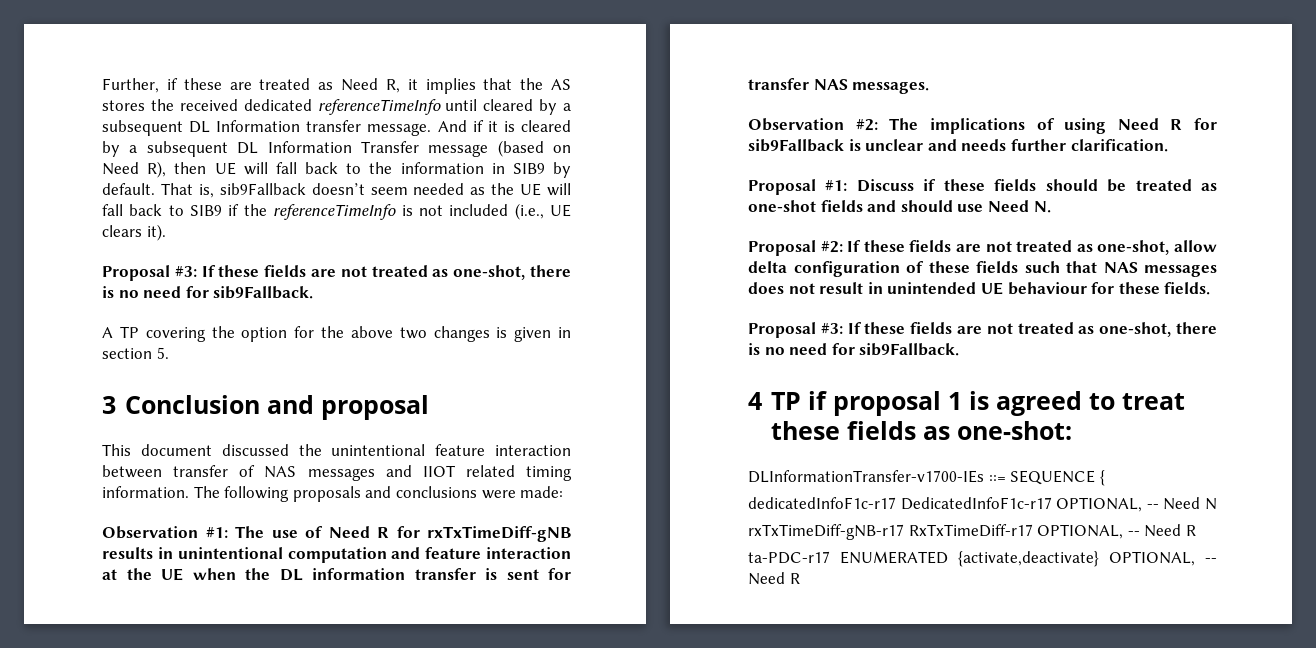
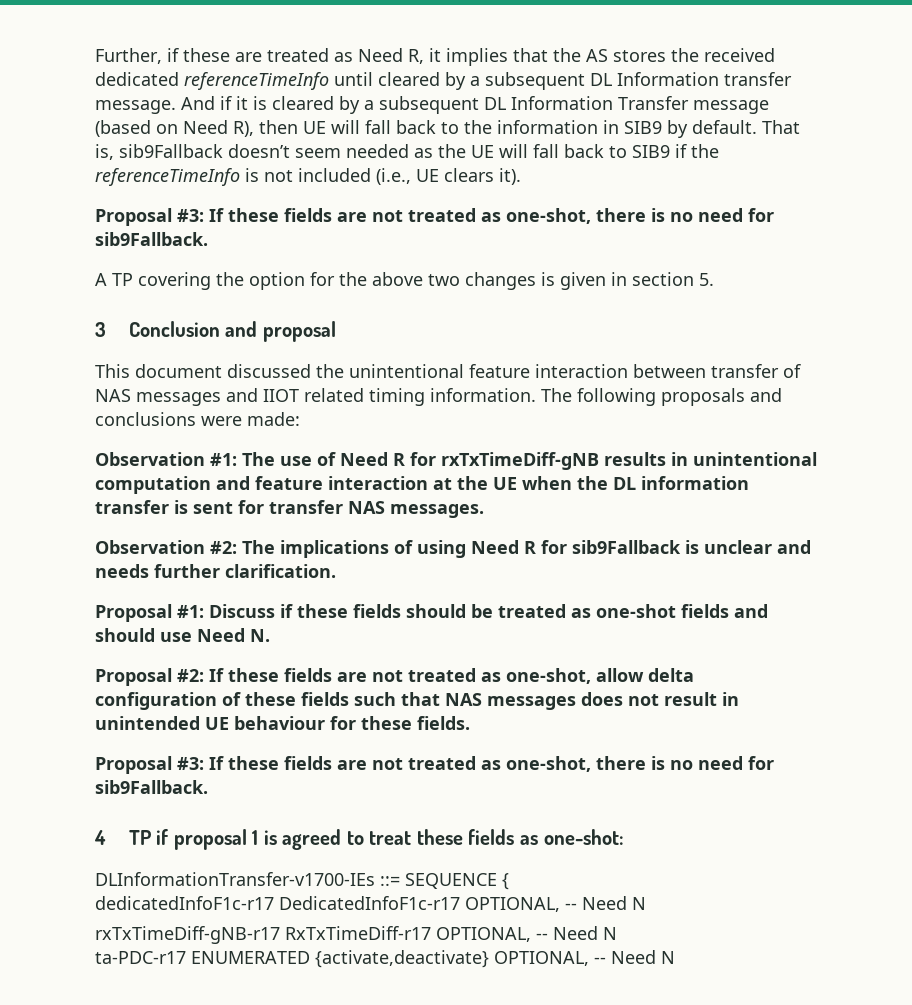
[1185,525,1196,536] R -> [603,927,617,940] N
[789,573,800,584] R -> [661,951,675,964] N

